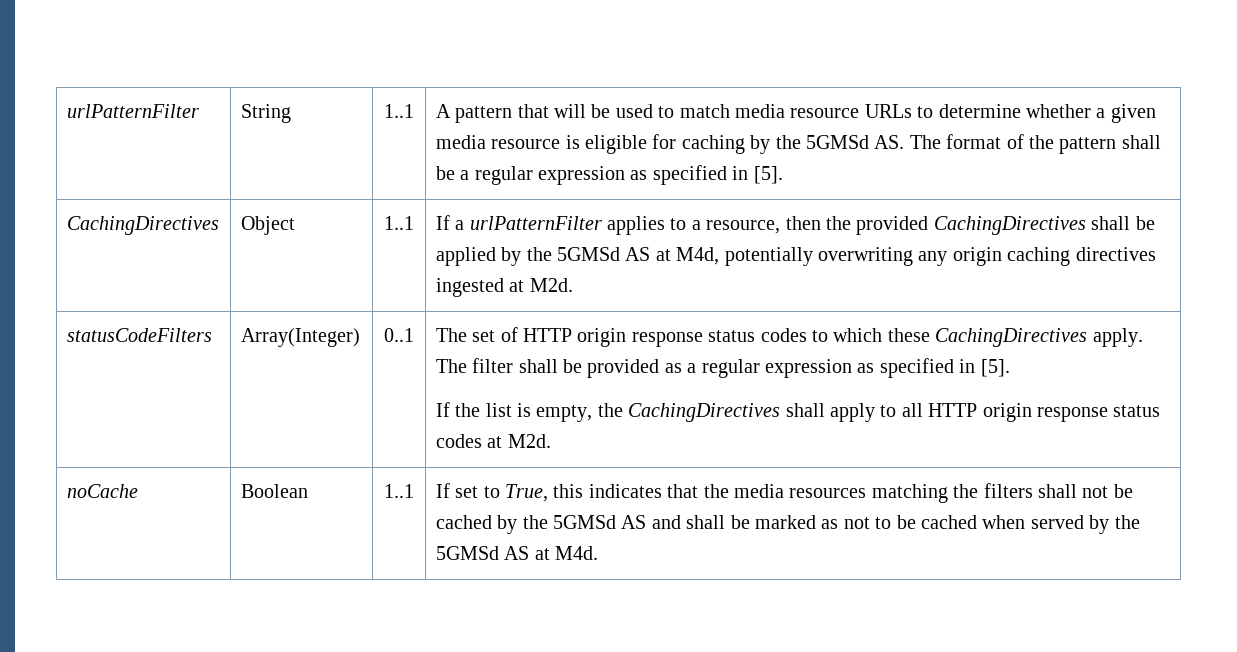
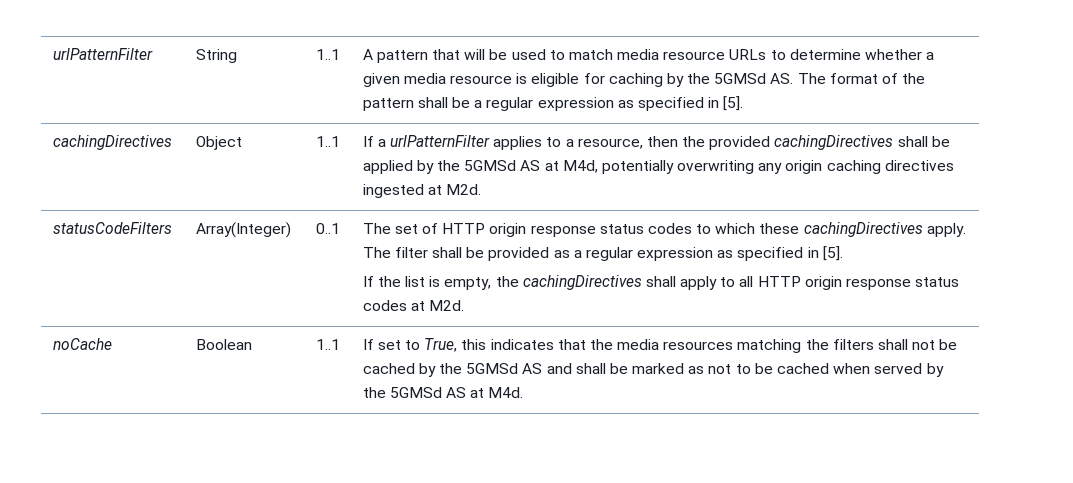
[66,216,219,235] CachingDirectives -> [52,135,172,150] cachingDirectives
[933,216,1086,235] CachingDirectives -> [774,135,894,150] cachingDirectives
[935,328,1088,347] CachingDirectives -> [803,222,923,237] cachingDirectives
[628,403,781,422] CachingDirectives -> [522,275,642,290] cachingDirectives

